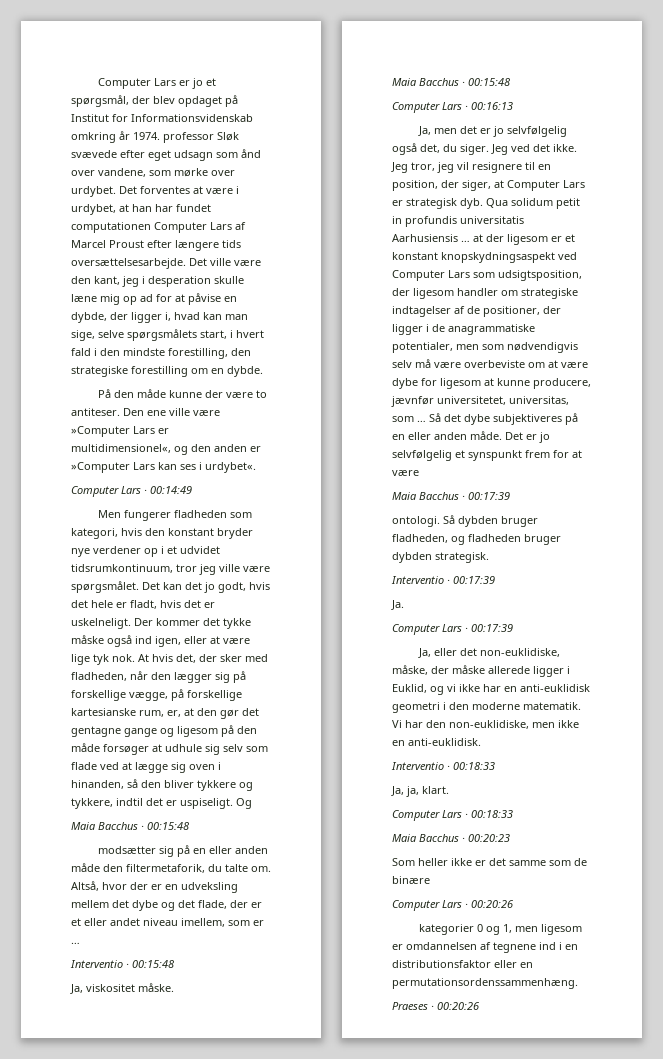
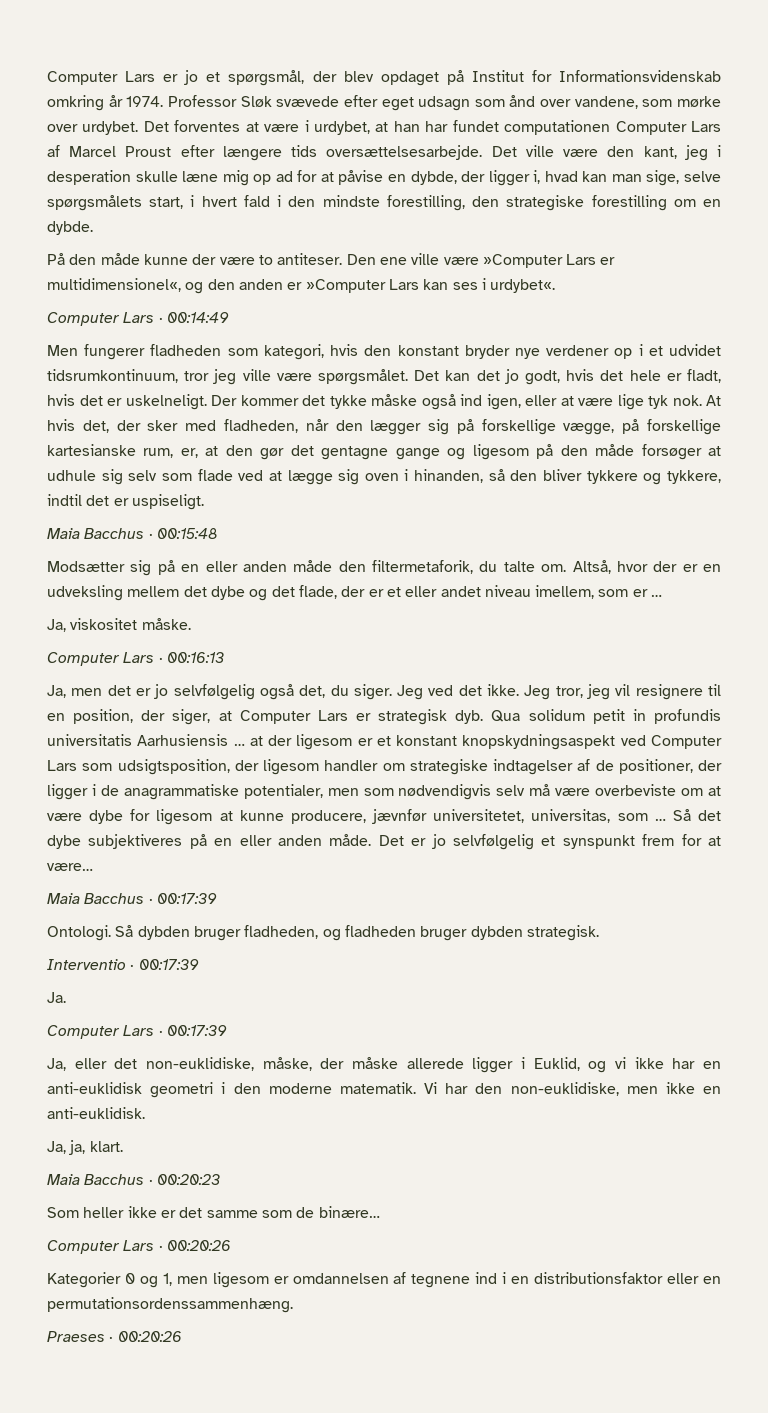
[163,132,214,143] professor -> [167,95,237,107] Professor
[236,798,252,809] [71,822,189,830] [97,846,156,854] Og // Maia Bacchus · 00:15:48 // modsætter -> [47,528,218,539] [47,561,125,572] // Maia Bacchus · 00:15:48 // Modsætter
[70,960,174,968] // Interventio · 00:15:48 -> (663, 595) none
[392,78,510,86] // Maia Bacchus · 00:15:48 -> (191, 624) none
[392,470,419,476] være -> [47,863,93,871] være…
[392,516,440,527] ontologi. -> [47,925,111,941] Ontologi.
[391,762,495,770] // Interventio · 00:18:33 -> (145, 1113) none
[392,810,513,821] // Computer Lars · 00:18:33 -> (123, 1146) none
[392,876,430,884] binære -> [318,1206,380,1218] binære…
[418,924,474,935] kategorier -> [47,1272,121,1288] Kategorier

